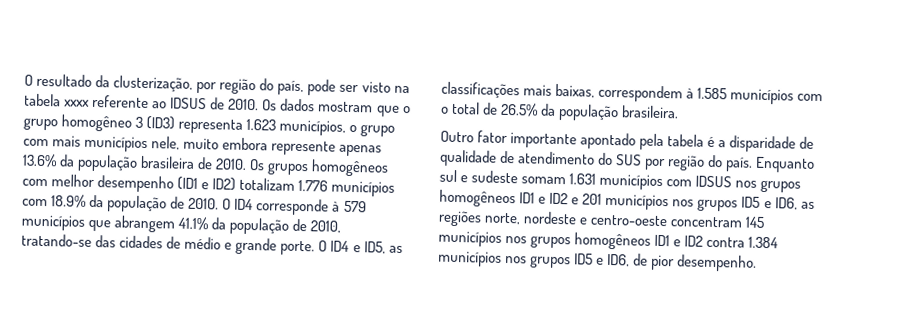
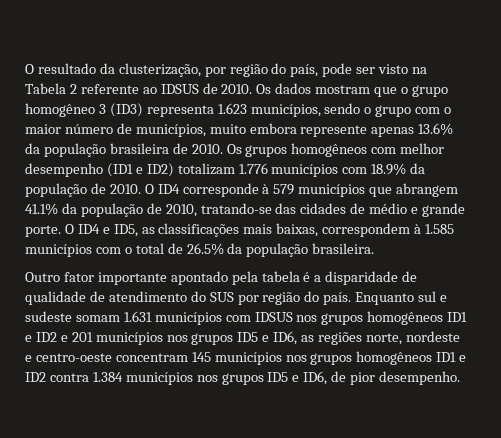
[24,93,91,107] tabela xxxx -> [25,83,77,94] Tabela 2
(347, 127) none -> [324,103,361,114] sendo
[52,135,181,153] mais municípios nele, -> [444,107,452,114] [25,123,206,137] o maior número de municípios,

